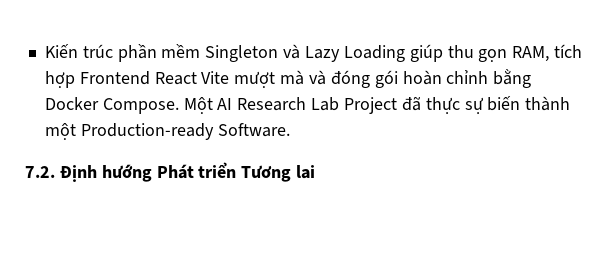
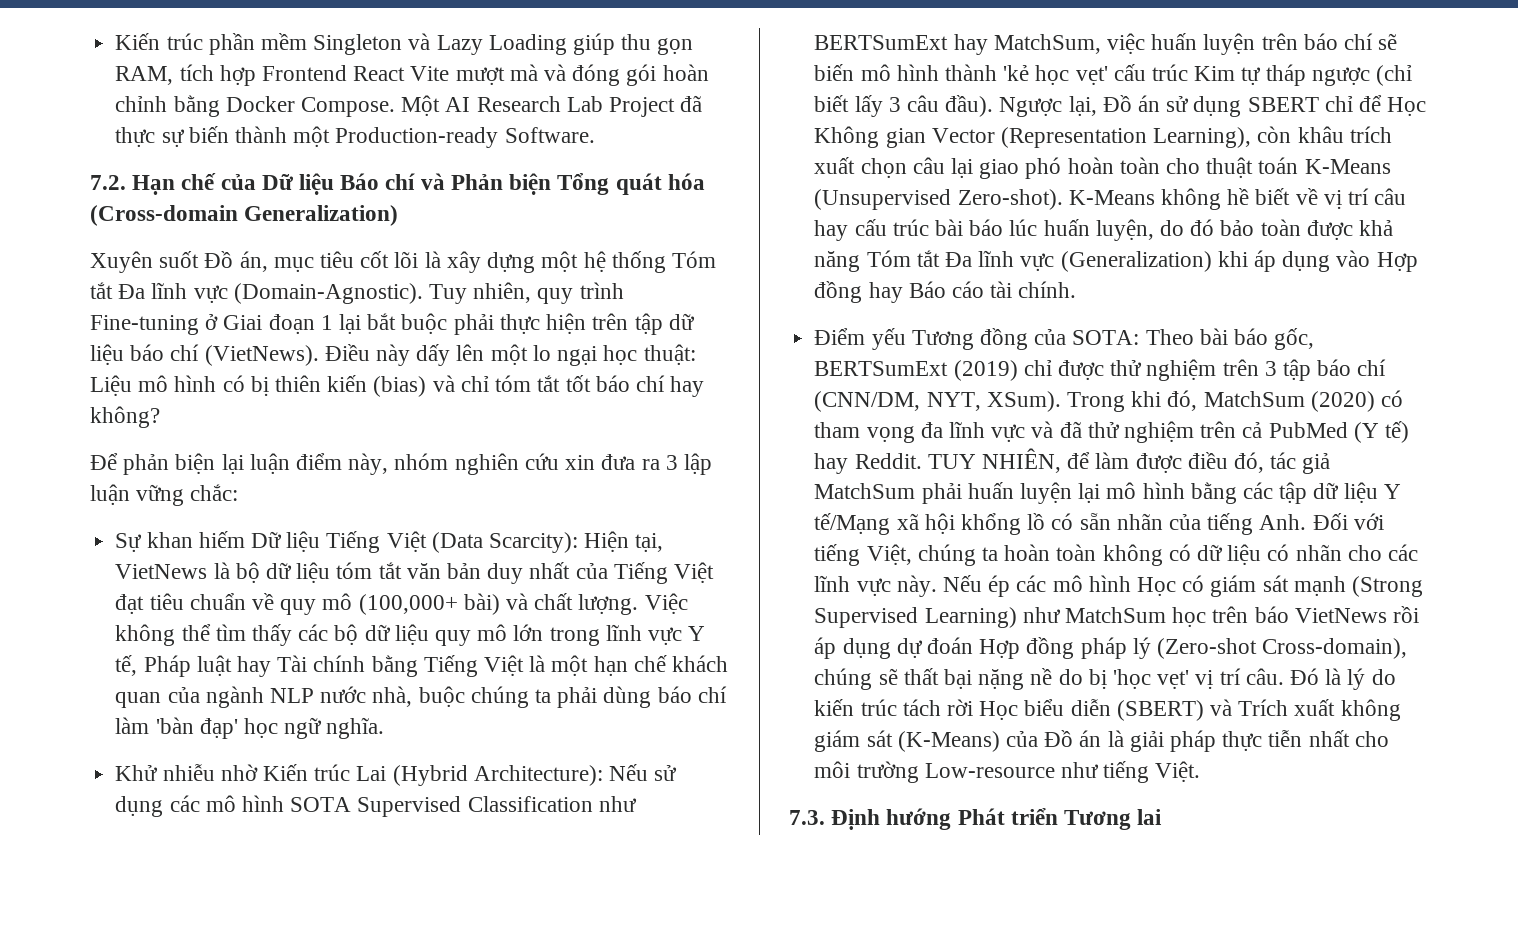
(55, 172) none -> [132,173,705,195] [90,205,399,226] [90,251,716,273] [90,282,624,304] [90,313,695,335] [90,344,696,366] [90,375,705,397] [90,406,160,428] [90,453,712,475] [90,484,239,506] [115,531,664,553] [115,562,715,584] [115,593,688,615] [115,624,706,646] [115,655,729,677] [115,686,727,708] [115,717,385,739] [115,764,678,786] [115,795,637,817] [814,33,1398,55] [814,64,1413,86] [814,95,1427,117] [814,126,1392,148] [814,157,1391,179] [814,188,1407,210] [814,219,1394,241] [814,250,1418,272] [814,281,1077,303] [814,328,1315,350] [814,359,1387,381] [814,390,1403,412] [814,421,1410,443] [814,448,1331,474] [814,482,1401,504] [814,513,1384,535] [814,544,1419,566] [814,575,1424,597] [814,606,1419,628] [814,637,1408,659] [814,668,1396,690] [814,699,1401,721] [814,730,1389,752] [814,761,1201,783] [789,810,825,825] Hạn chế của Dữ liệu Báo chí và Phản biện Tổng quát hóa (Cross-domain Generalization) // Xuyên suốt Đồ án, mục tiêu cốt lõi là xây dựng một hệ thống Tóm tắt Đa lĩnh vực (Domain-Agnostic). Tuy nhiên, quy trình Fine-tuning ở Giai đoạn 1 lại bắt buộc phải thực hiện trên tập dữ liệu báo chí (VietNews). Điều này dấy lên một lo ngại học thuật: Liệu mô hình có bị thiên kiến (bias) và chỉ tóm tắt tốt báo chí hay không? // Để phản biện lại luận điểm này, nhóm nghiên cứu xin đưa ra 3 lập luận vững chắc: // Sự khan hiếm Dữ liệu Tiếng Việt (Data Scarcity): Hiện tại, VietNews là bộ dữ liệu tóm tắt văn bản duy nhất của Tiếng Việt đạt tiêu chuẩn về quy mô (100,000+ bài) và chất lượng. Việc không thể tìm thấy các bộ dữ liệu quy mô lớn trong lĩnh vực Y tế, Pháp luật hay Tài chính bằng Tiếng Việt là một hạn chế khách quan của ngành NLP nước nhà, buộc chúng ta phải dùng báo chí làm 'bàn đạp' học ngữ nghĩa. // Khử nhiễu nhờ Kiến trúc Lai (Hybrid Architecture): Nếu sử dụng các mô hình SOTA Supervised Classification như BERTSumExt hay MatchSum, việc huấn luyện trên báo chí sẽ biến mô hình thành 'kẻ học vẹt' cấu trúc Kim tự tháp ngược (chỉ biết lấy 3 câu đầu). Ngược lại, Đồ án sử dụng SBERT chỉ để Học Không gian Vector (Representation Learning), còn khâu trích xuất chọn câu lại giao phó hoàn toàn cho thuật toán K-Means (Unsupervised Zero-shot). K-Means không hề biết về vị trí câu hay cấu trúc bài báo lúc huấn luyện, do đó bảo toàn được khả năng Tóm tắt Đa lĩnh vực (Generalization) khi áp dụng vào Hợp đồng hay Báo cáo tài chính. // Điểm yếu Tương đồng của SOTA: Theo bài báo gốc, BERTSumExt (2019) chỉ được thử nghiệm trên 3 tập báo chí (CNN/DM, NYT, XSum). Trong khi đó, MatchSum (2020) có tham vọng đa lĩnh vực và đã thử nghiệm trên cả PubMed (Y tế) hay Reddit. TUY NHIÊN, để làm được điều đó, tác giả MatchSum phải huấn luyện lại mô hình bằng các tập dữ liệu Y tế/Mạng xã hội khổng lồ có sẵn nhãn của tiếng Anh. Đối với tiếng Việt, chúng ta hoàn toàn không có dữ liệu có nhãn cho các lĩnh vực này. Nếu ép các mô hình Học có giám sát mạnh (Strong Supervised Learning) như MatchSum học trên báo VietNews rồi áp dụng dự đoán Hợp đồng pháp lý (Zero-shot Cross-domain), chúng sẽ thất bại nặng nề do bị 'học vẹt' vị trí câu. Đó là lý do kiến trúc tách rời Học biểu diễn (SBERT) và Trích xuất không giám sát (K-Means) của Đồ án là giải pháp thực tiễn nhất cho môi trường Low-resource như tiếng Việt. // 7.3.

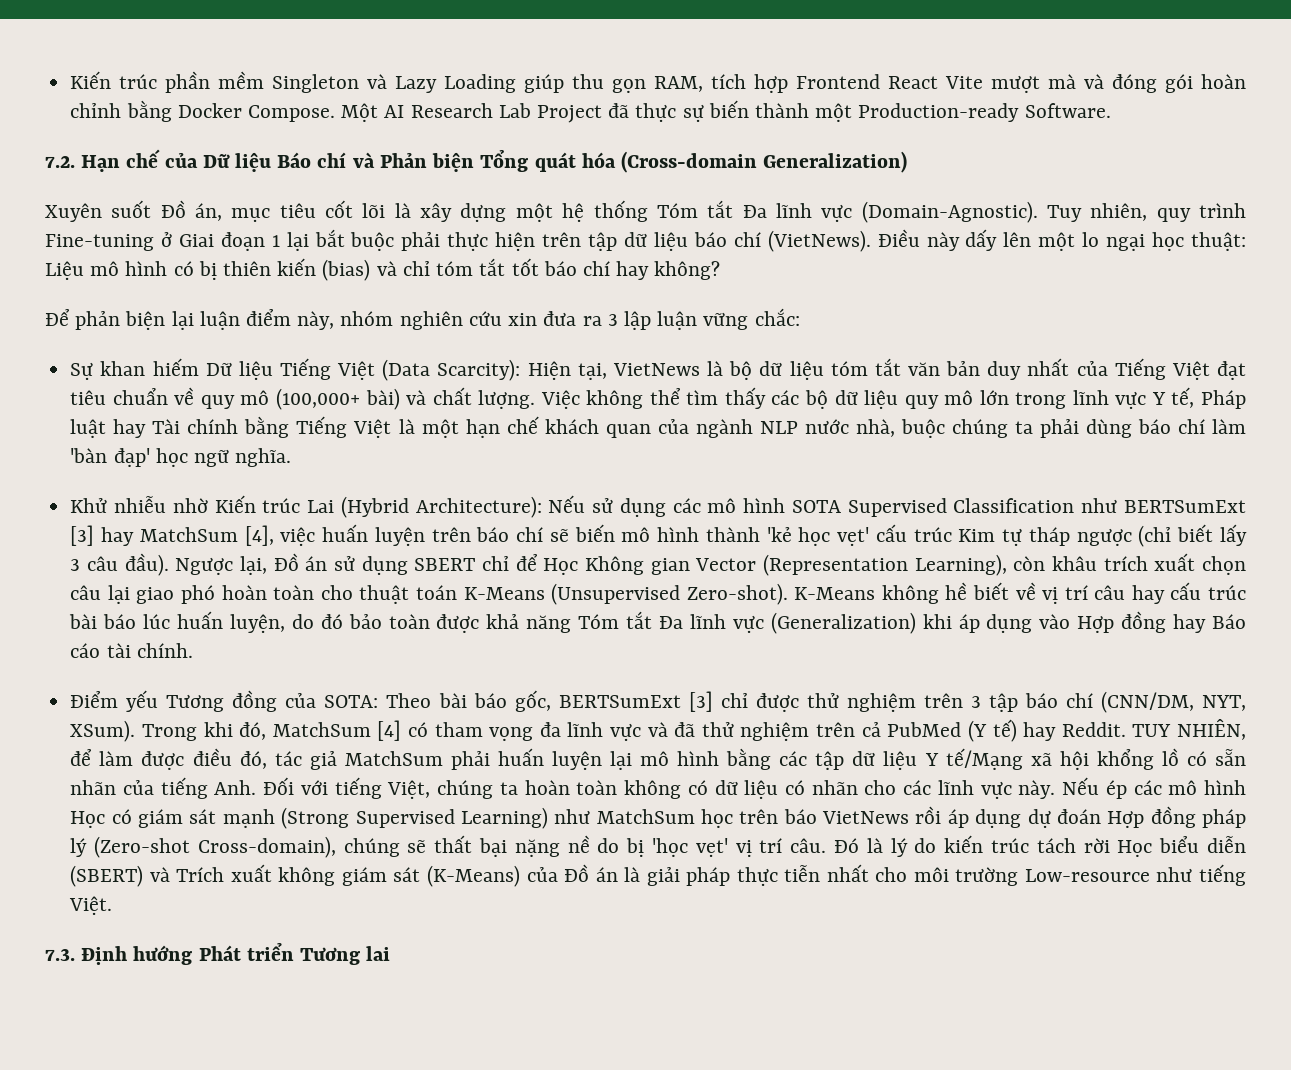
[953,34,1101,55] hay MatchSum, -> [70,525,274,546] [3] hay MatchSum [4],
[953,360,1018,381] (2019) -> [688,691,713,712] [3]
[1310,391,1375,412] (2020) -> [377,720,402,741] [4]

